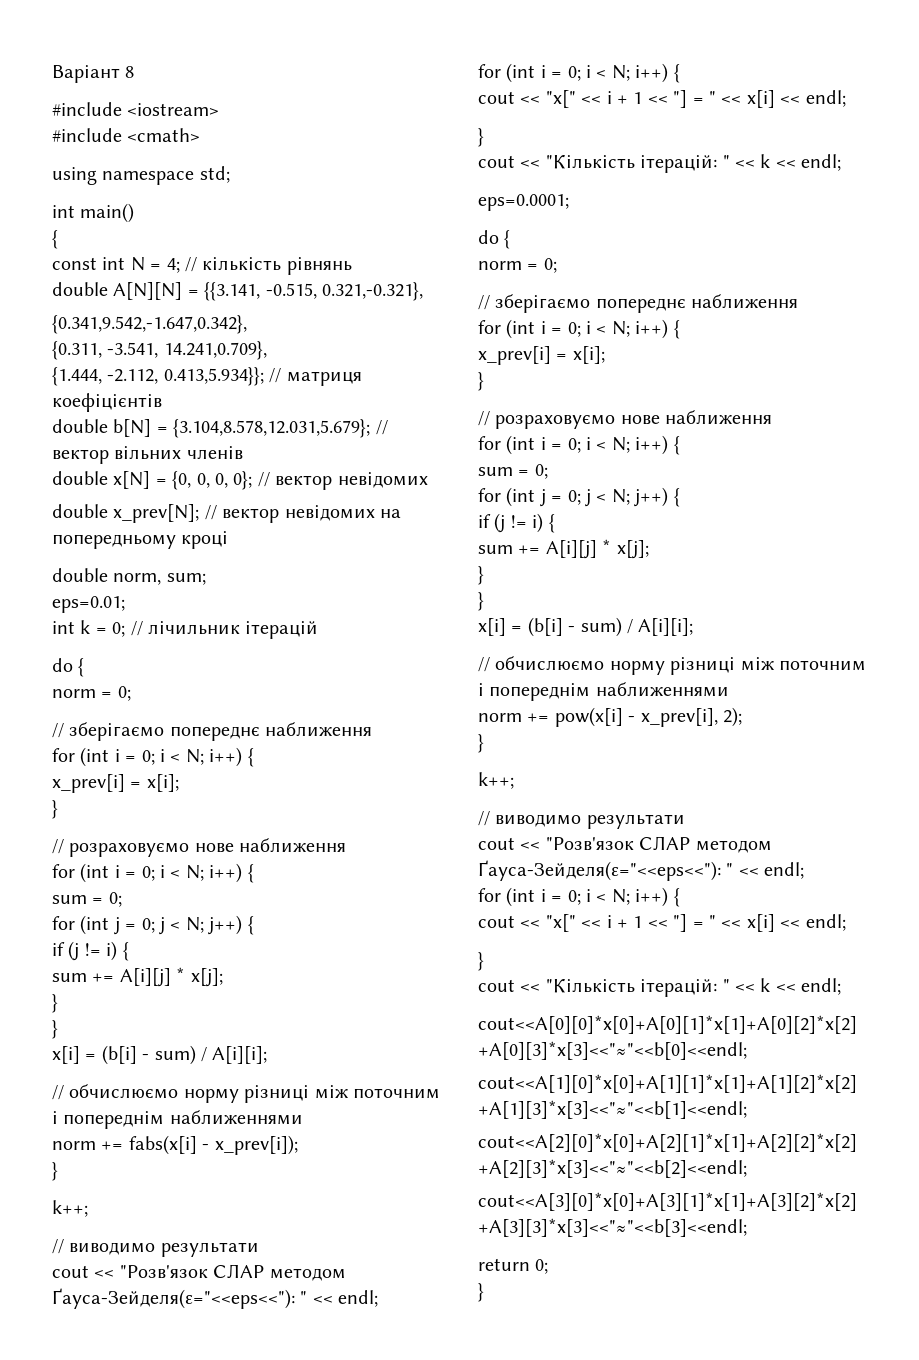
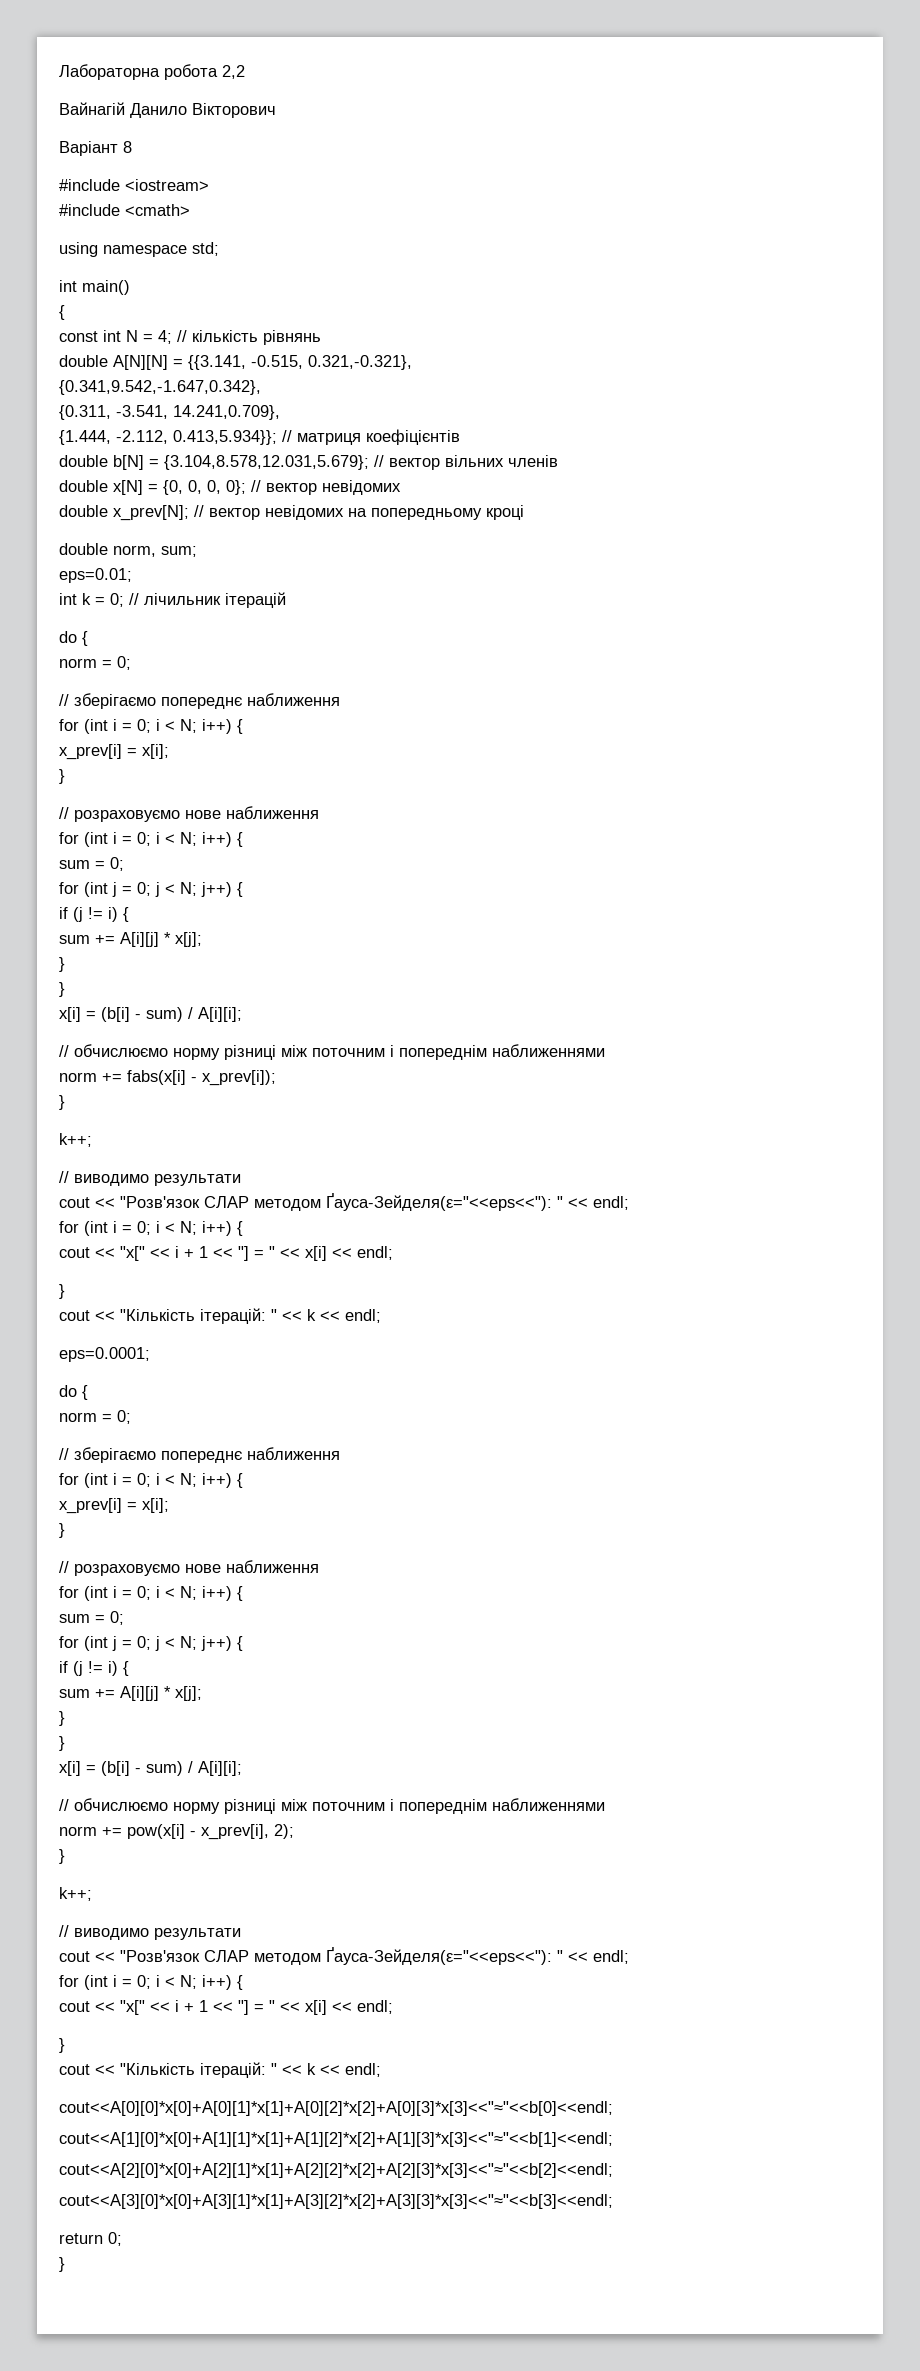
(52, 74) none -> [59,64,245,80] [59,102,276,118] Лабораторна робота 2,2 // Вайнагій Данило Вікторович //

